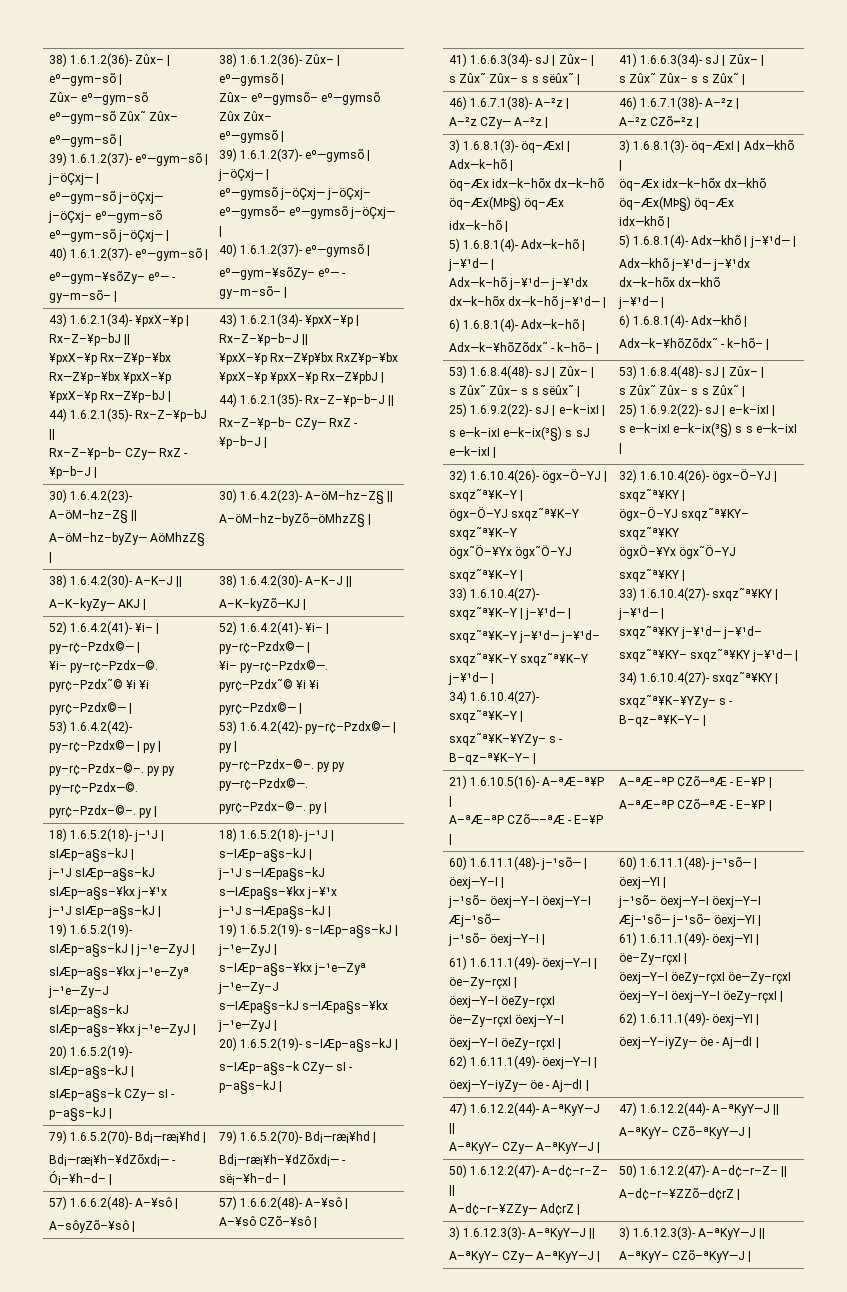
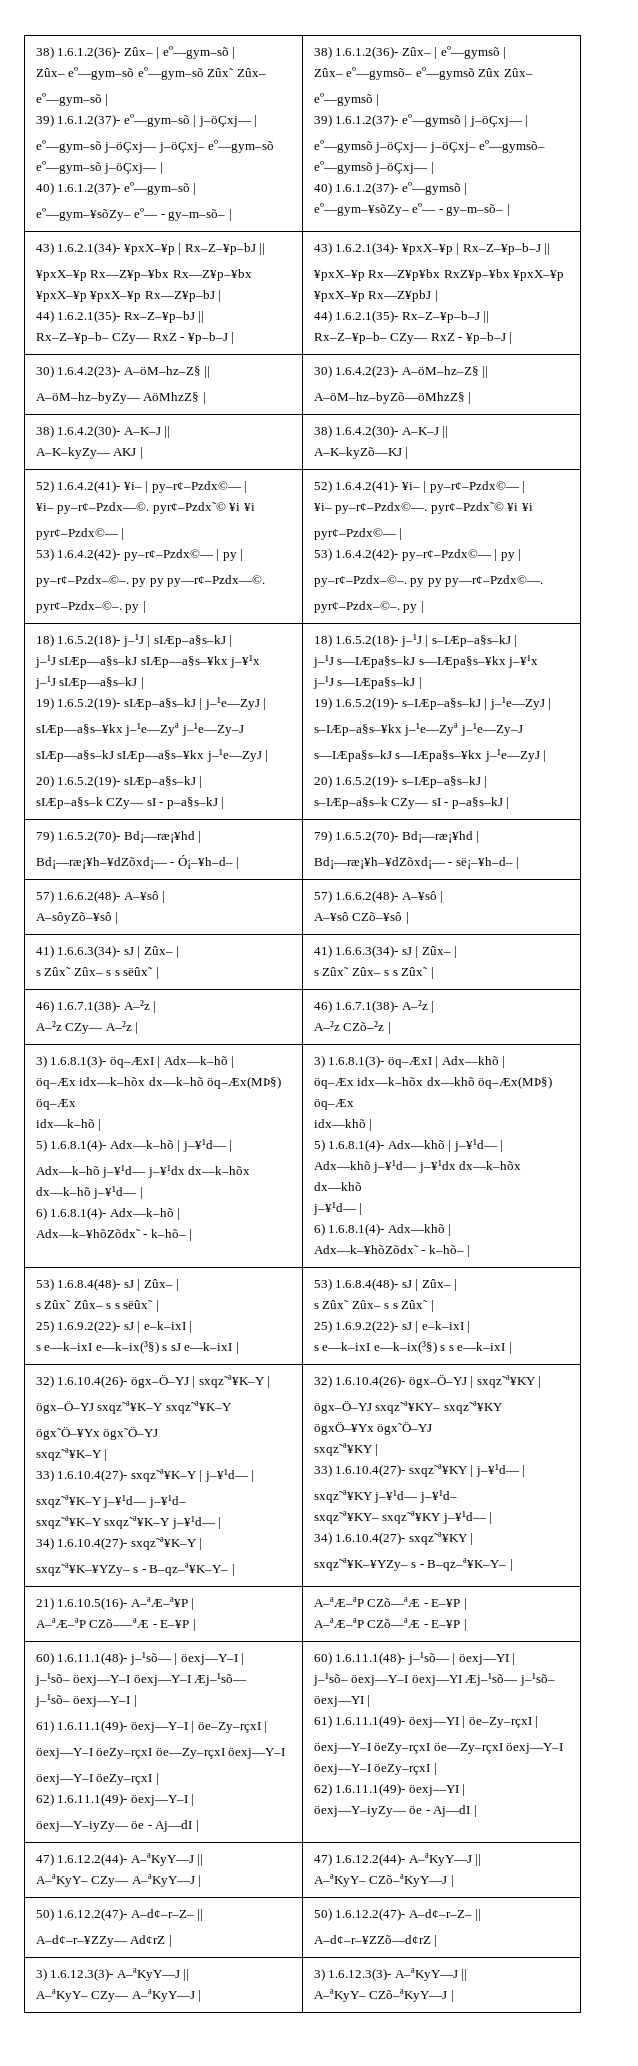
[712,896,762,908] öexj—Y–I -> [411,1675,462,1686] öexj—YI

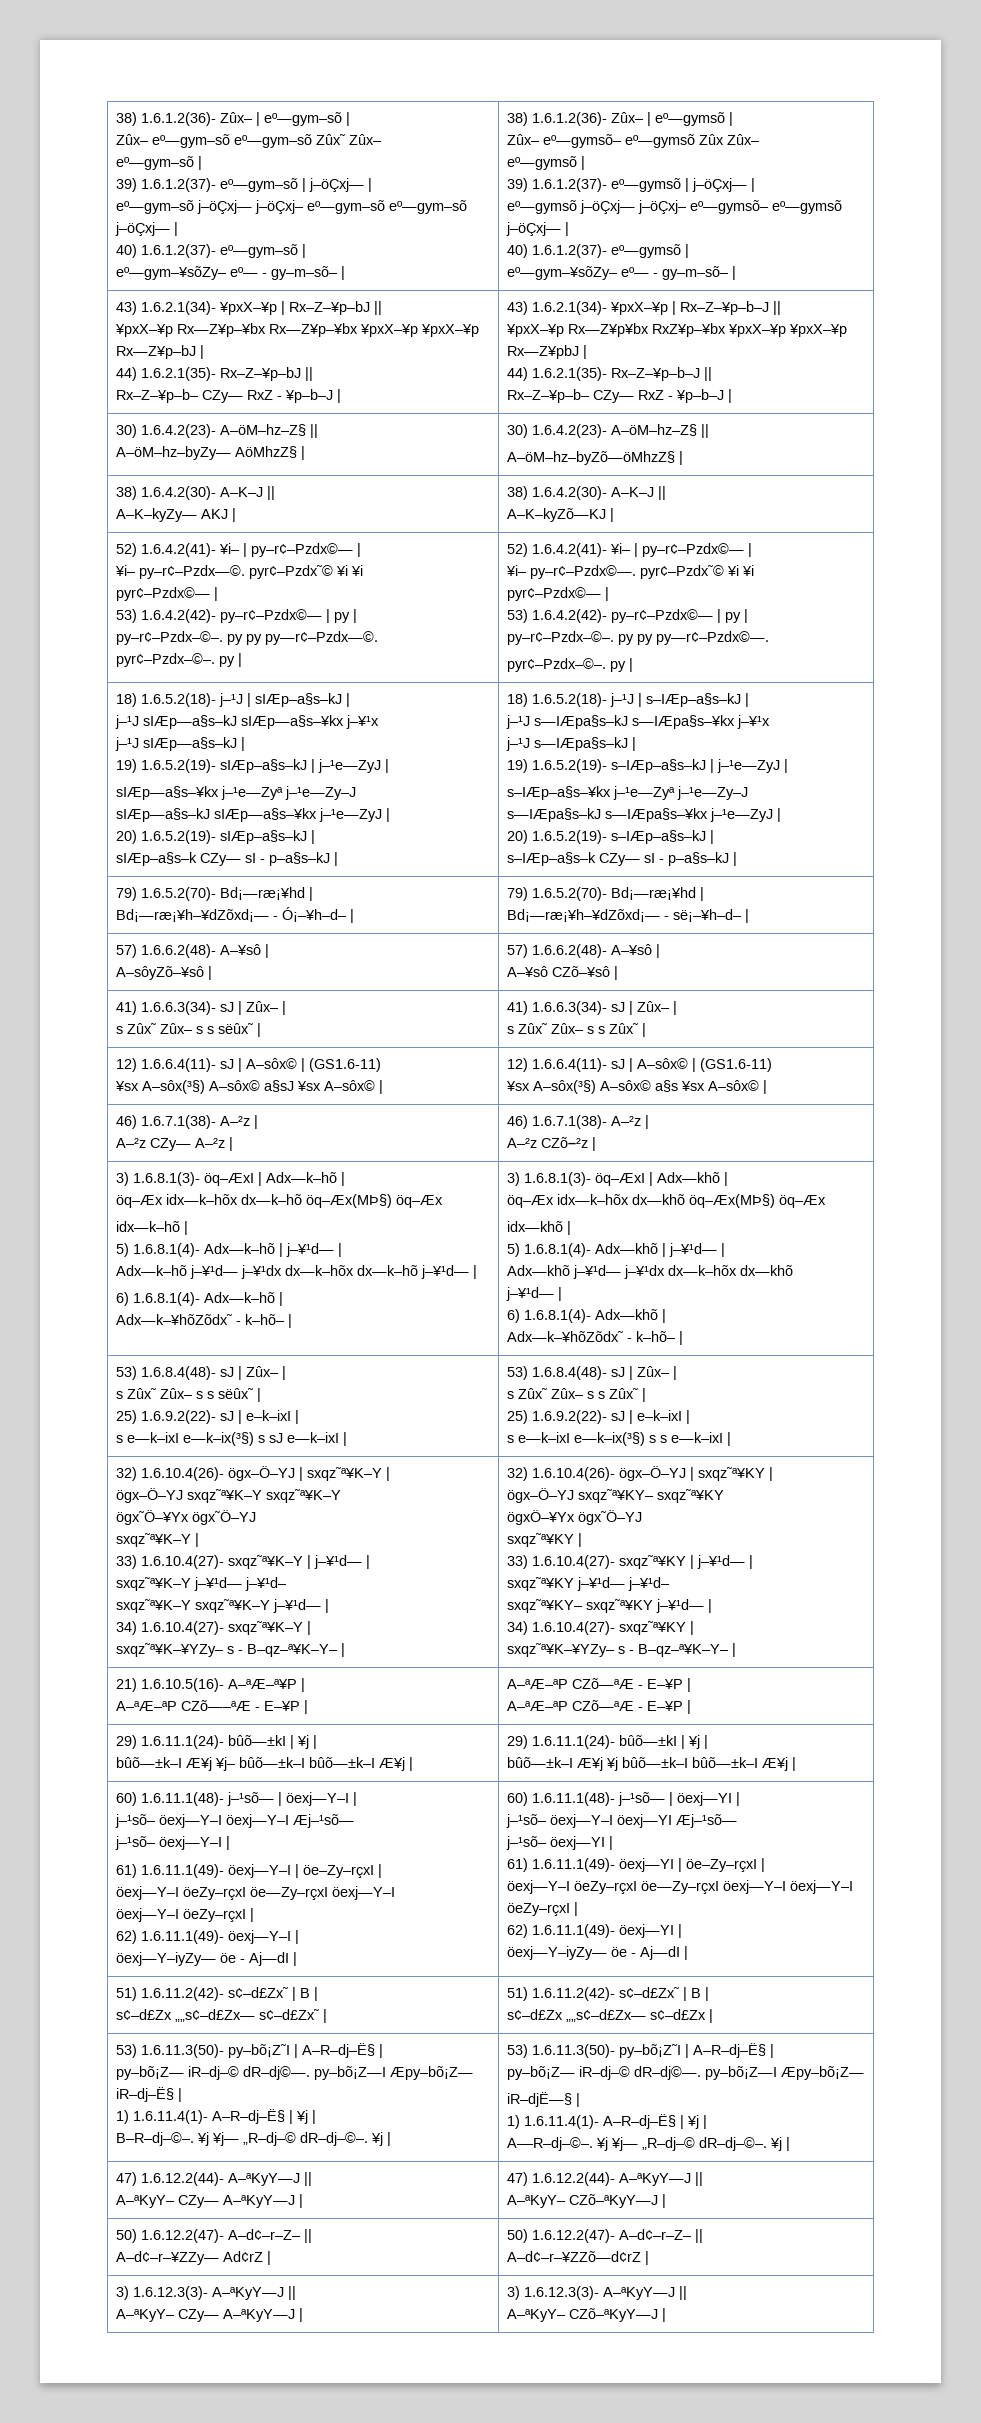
(434, 973) none -> [115,1058,381,1072] [114,1080,383,1094] [506,1058,772,1072] [505,1080,767,1094] // 12) 1.6.6.4(11)- sJ | A–sôx© | (GS1.6-11) // ¥sx A–sôx(³§) A–sôx© a§sJ ¥sx A–sôx© | | 12) 1.6.6.4(11)- sJ | A–sôx© | (GS1.6-11) // ¥sx A–sôx(³§) A–sôx© a§s ¥sx A–sôx© |
(467, 1625) none -> [115,1735,317,1749] [115,1757,413,1771] [506,1735,708,1749] [506,1757,796,1771] // 29) 1.6.11.1(24)- bûõ—±kI | ¥j | // bûõ—±k–I Æ¥j ¥j– bûõ—±k–I bûõ—±k–I Æ¥j | | 29) 1.6.11.1(24)- bûõ—±kI | ¥j | // bûõ—±k–I Æ¥j ¥j bûõ—±k–I bûõ—±k–I Æ¥j |
(519, 1679) none -> (737, 1821) //
(477, 1811) none -> [115,1987,318,2001] [115,2009,327,2023] [506,1987,709,2001] [506,2009,713,2023] [115,2043,383,2058] [115,2066,473,2080] [115,2087,182,2102] [115,2109,316,2124] [115,2132,391,2146] [506,2043,774,2058] [506,2066,864,2080] [506,2092,580,2107] [506,2114,707,2129] [506,2137,790,2151] // 51) 1.6.11.2(42)- s¢–d£Zx˜ | B | // s¢–d£Zx „„s¢–d£Zx— s¢–d£Zx˜ | | 51) 1.6.11.2(42)- s¢–d£Zx˜ | B | // s¢–d£Zx „„s¢–d£Zx— s¢–d£Zx | // 53) 1.6.11.3(50)- py–bõ¡Z˜I | A–R–dj–Ë§ | // py–bõ¡Z— iR–dj–© dR–dj©—. py–bõ¡Z—I Æpy–bõ¡Z— iR–dj–Ë§ | // 1) 1.6.11.4(1)- A–R–dj–Ë§ | ¥j | // B–R–dj–©–. ¥j ¥j— „R–dj–© dR–dj–©–. ¥j | | 53) 1.6.11.3(50)- py–bõ¡Z˜I | A–R–dj–Ë§ | // py–bõ¡Z— iR–dj–© dR–dj©—. py–bõ¡Z—I Æpy–bõ¡Z— // iR–djË—§ | // 1) 1.6.11.4(1)- A–R–dj–Ë§ | ¥j | // A––R–dj–©–. ¥j ¥j— „R–dj–© dR–dj–©–. ¥j |

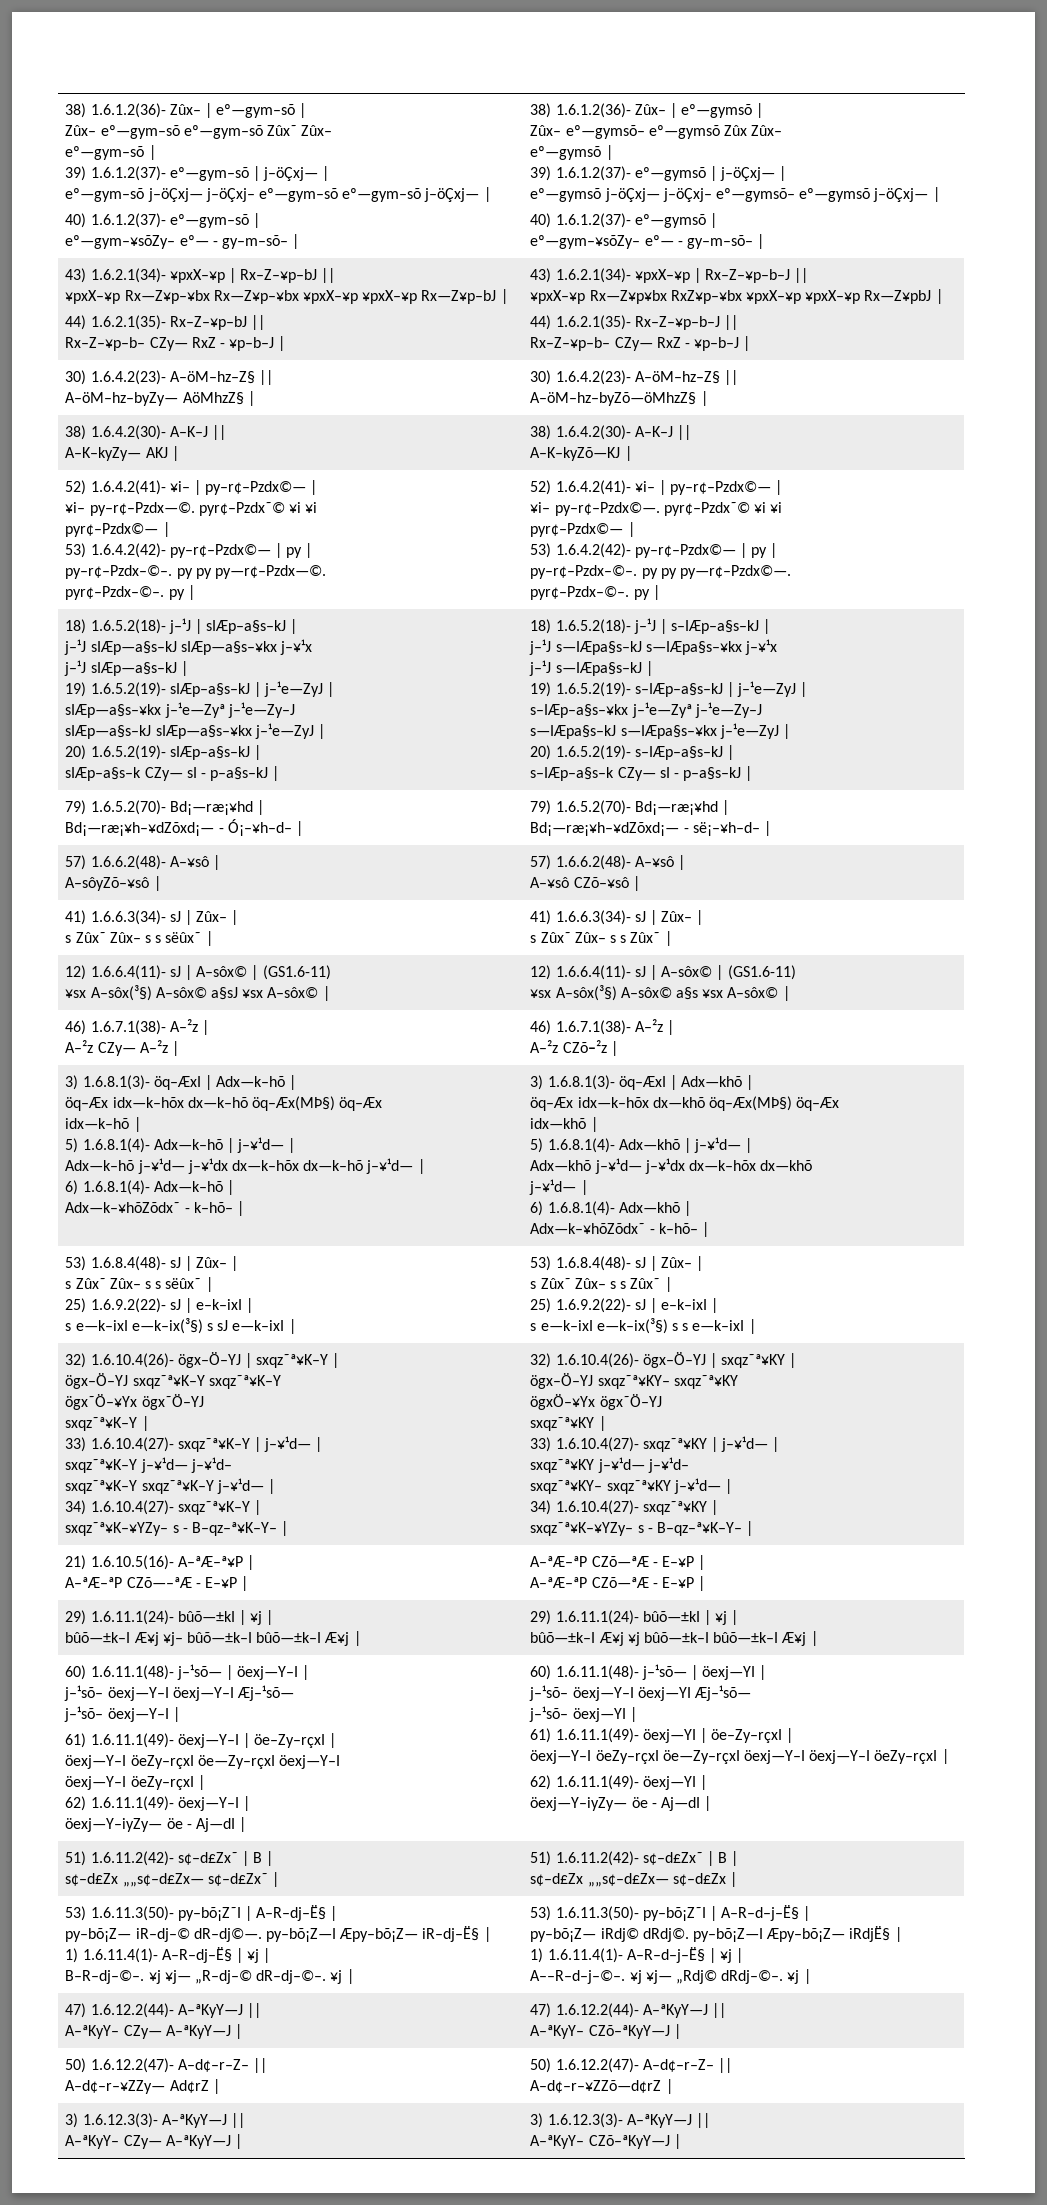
[692,2043,774,2058] [506,2066,864,2080] [506,2092,580,2107] [506,2114,707,2129] [506,2137,767,2151] A–R–dj–Ë§ | // py–bõ¡Z— iR–dj–© dR–dj©—. py–bõ¡Z—I Æpy–bõ¡Z— // iR–djË—§ | // 1) 1.6.11.4(1)- A–R–dj–Ë§ | ¥j | // A––R–dj–©–. ¥j ¥j— „R–dj–© dR–dj–©–. -> [721,1905,811,1921] [530,1926,902,1942] [530,1947,744,1963] [530,1970,784,1984] A–R–d–j–Ë§ | // py–bõ¡Z— iRdj© dRdj©. py–bõ¡Z—I Æpy–bõ¡Z— iRdjË§ | // 1) 1.6.11.4(1)- A–R–d–j–Ë§ | ¥j | // A––R–d–j–©–. ¥j ¥j— „Rdj© dRdj–©–.

